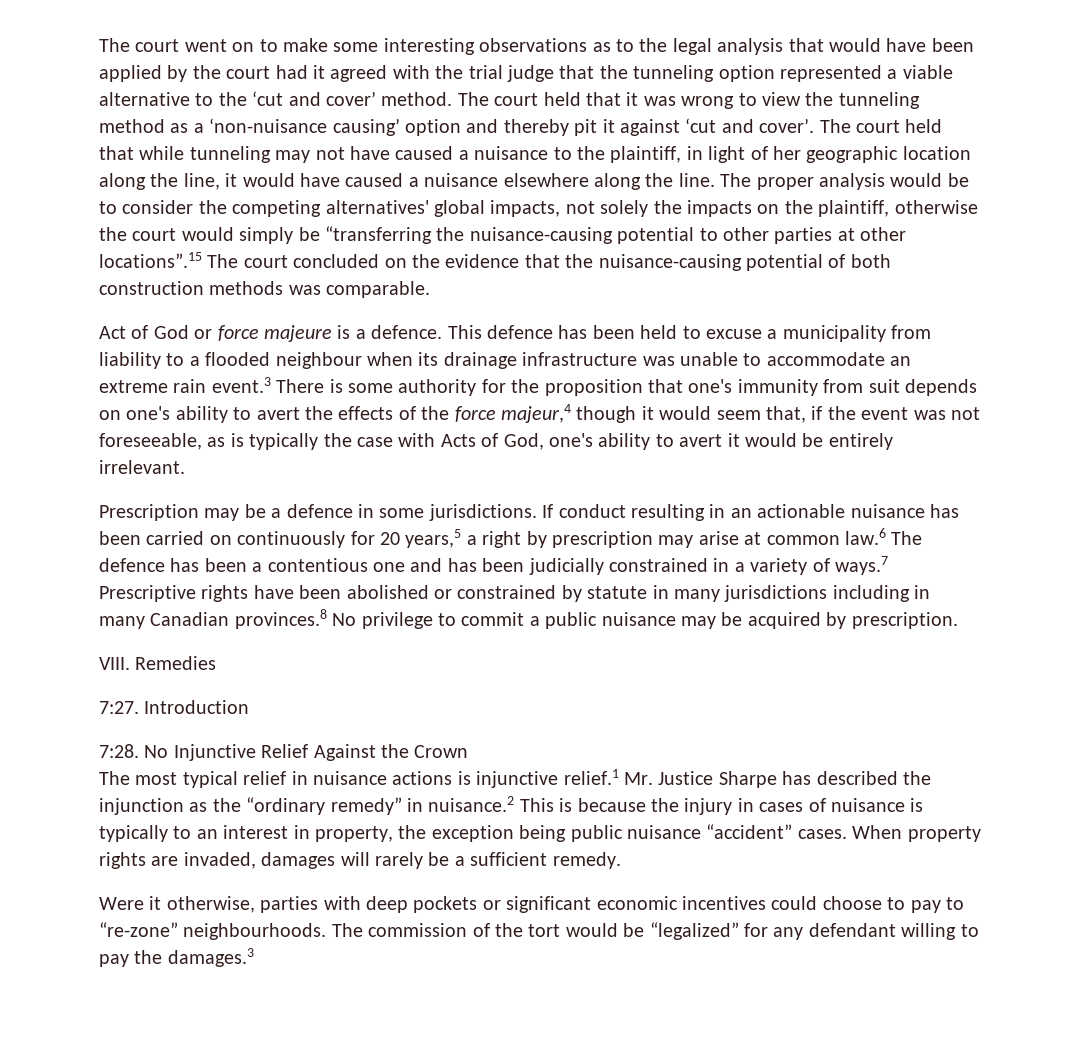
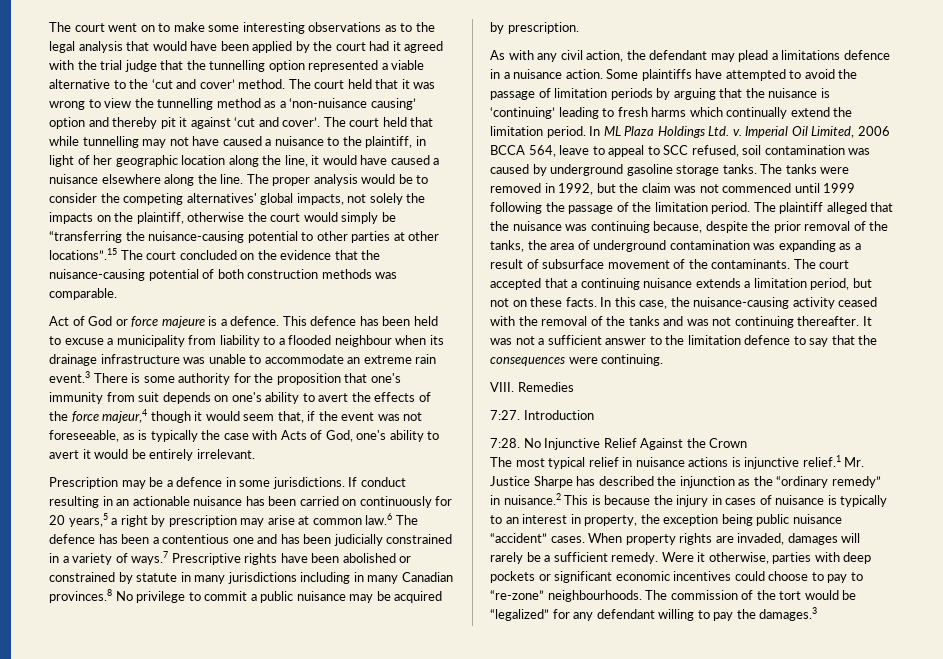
[633,65,715,82] tunneling -> [209,60,266,72] tunnelling
[838,92,920,109] tunneling -> [157,98,214,110] tunnelling
[189,146,271,163] tunneling -> [82,136,139,148] tunnelling
(958, 620) none -> [490,50,890,62] [490,69,858,81] [490,88,830,100] [490,107,853,119] [490,126,890,138] [490,145,871,157] [490,164,850,176] [490,183,856,195] [490,202,894,214] [490,221,889,233] [490,240,861,252] [490,259,850,269] [490,278,872,290] [490,297,878,309] [490,316,872,328] [490,335,878,347] [490,354,664,366] // As with any civil action, the defendant may plead a limitations defence in a nuisance action. Some plaintiffs have attempted to avoid the passage of limitation periods by arguing that the nuisance is ‘continuing’ leading to fresh harms which continually extend the limitation period. In ML Plaza Holdings Ltd. v. Imperial Oil Limited, 2006 BCCA 564, leave to appeal to SCC refused, soil contamination was caused by underground gasoline storage tanks. The tanks were removed in 1992, but the claim was not commenced until 1999 following the passage of the limitation period. The plaintiff alleged that the nuisance was continuing because, despite the prior removal of the tanks, the area of underground contamination was expanding as a result of subsurface movement of the contaminants. The court accepted that a continuing nuisance extends a limitation period, but not on these facts. In this case, the nuisance-causing activity ceased with the removal of the tanks and was not continuing thereafter. It was not a sufficient answer to the limitation defence to say that the consequences were continuing.
(621, 860) // -> (659, 558) none

